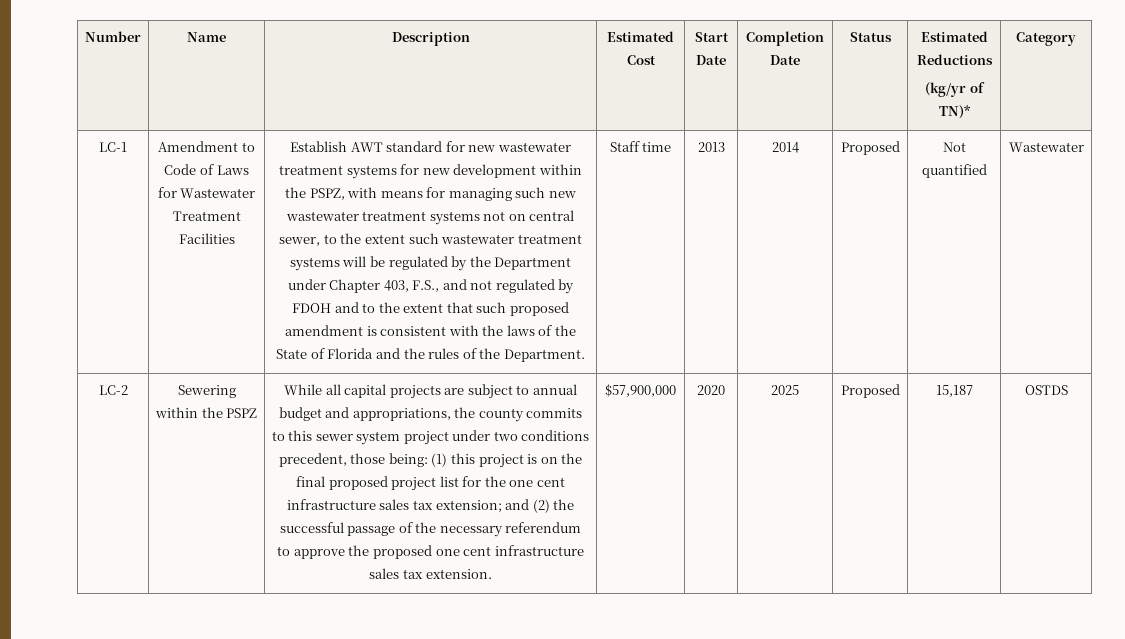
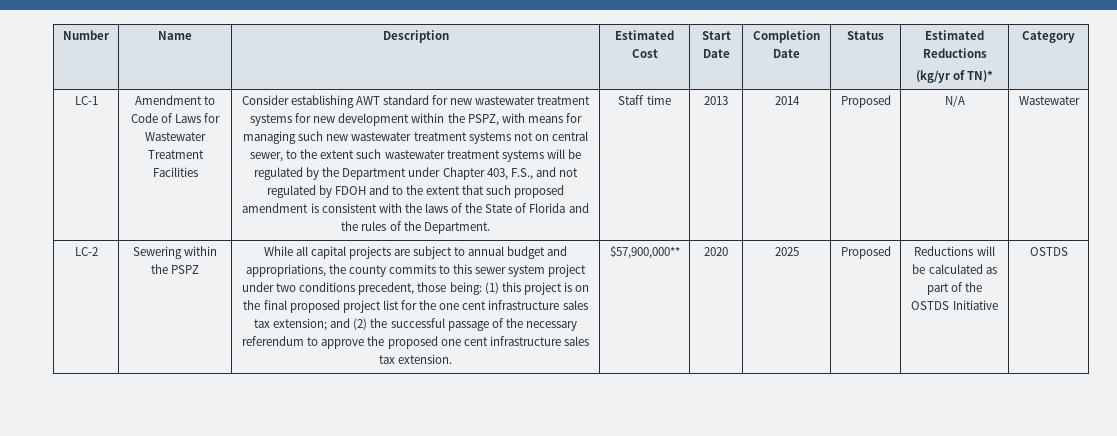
[290,141,348,152] Establish -> [241,95,354,108] Consider establishing
[942,142,966,152] [921,164,987,178] Not quantified -> [944,95,965,107] N/A
[605,384,676,397] $57,900,000 -> [609,246,680,259] $57,900,000**
[935,385,973,397] 15,187 -> [914,246,995,256] [912,264,997,274] [926,282,983,295] [911,300,998,310] Reductions will be calculated as part of the OSTDS Initiative

